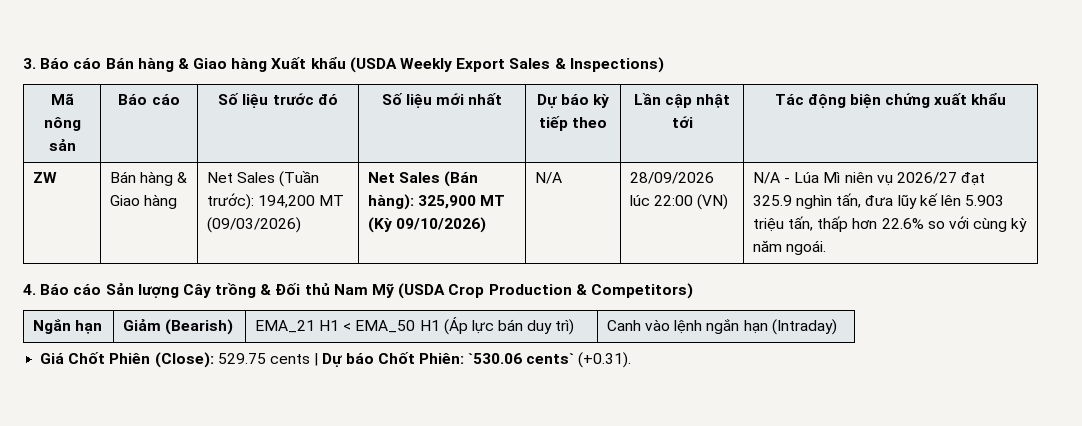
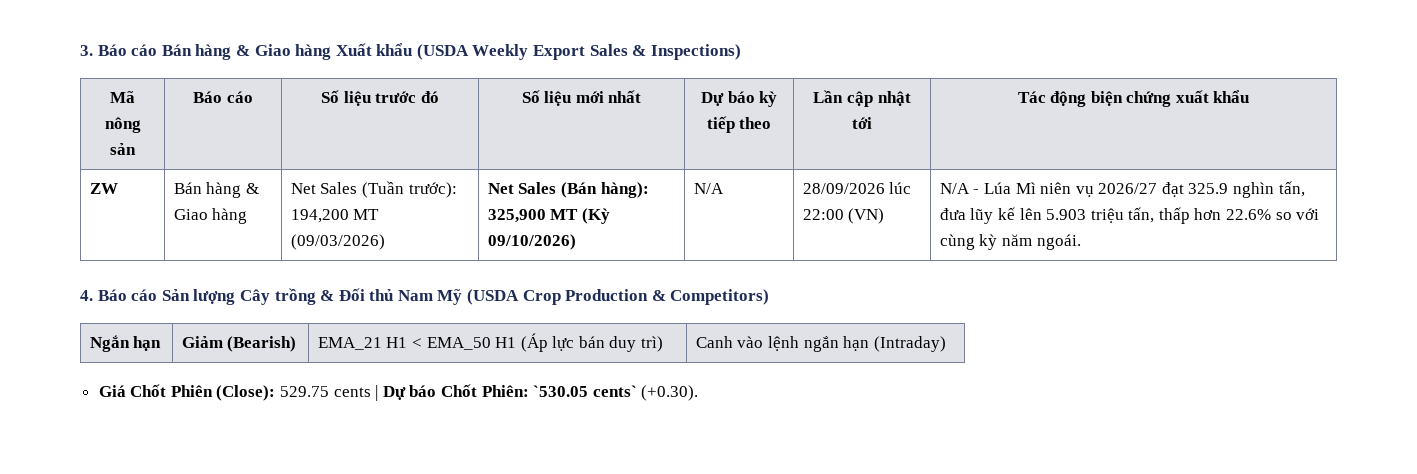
[468,352,632,368] `530.06 cents` (+0.31). -> [533,385,699,401] `530.05 cents` (+0.30).

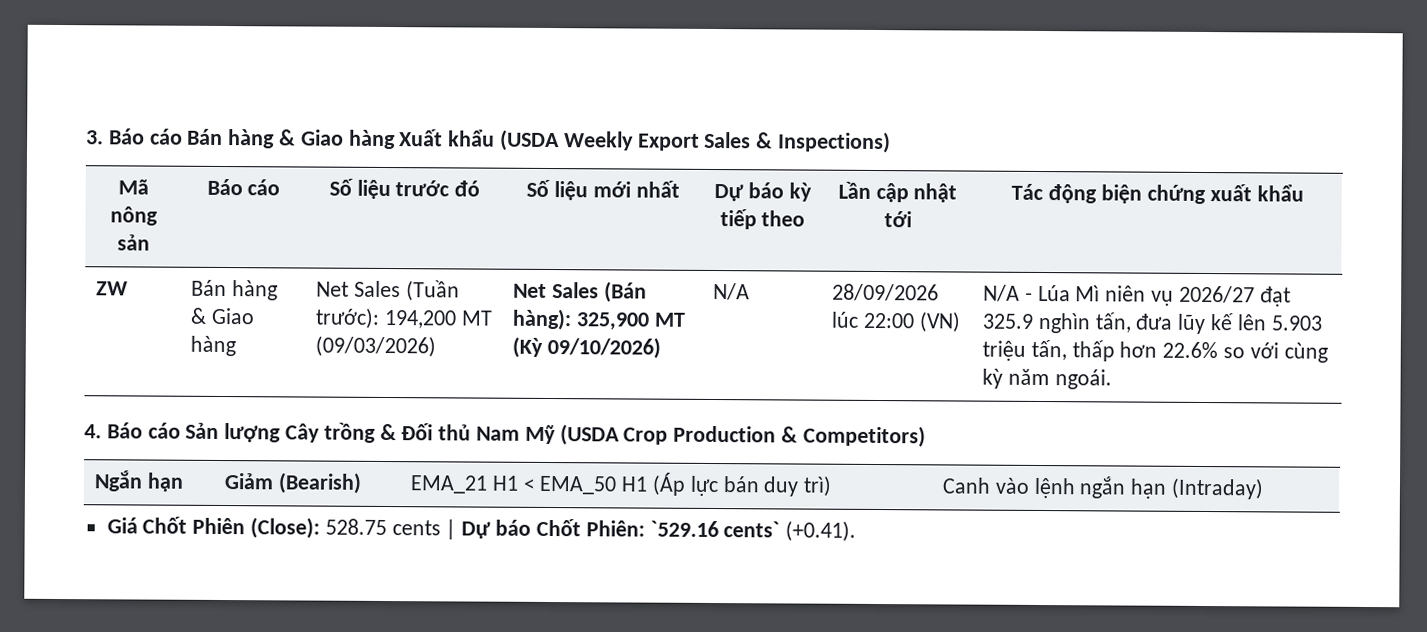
[280,386,330,397] 529.75 -> [324,518,387,536] 528.75
[533,385,699,401] `530.05 cents` (+0.30). -> [649,520,857,542] `529.16 cents` (+0.41).

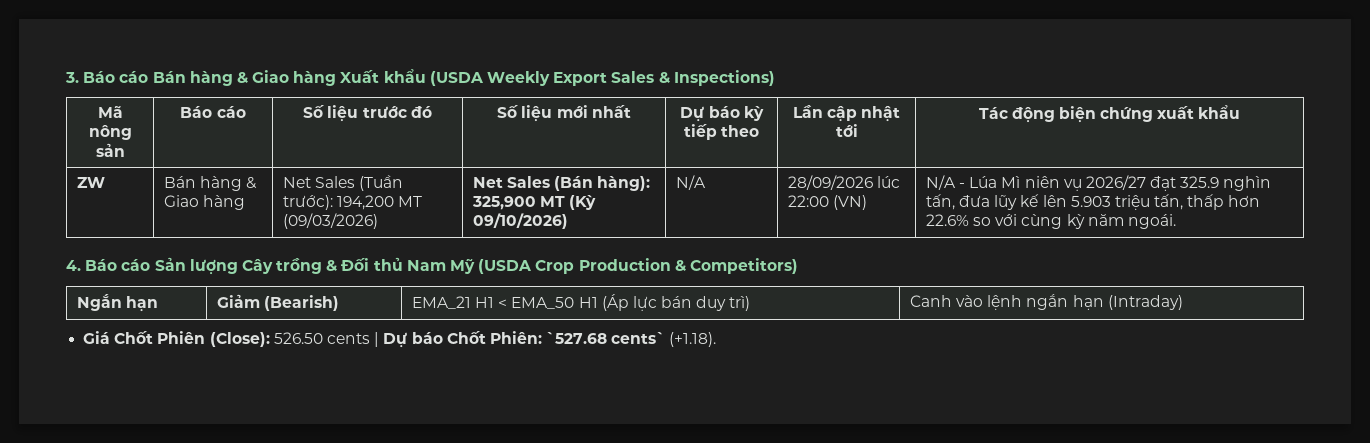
[324,518,387,536] 528.75 -> [273,332,323,344] 526.50
[649,520,857,542] `529.16 cents` (+0.41). -> [546,332,717,347] `527.68 cents` (+1.18).

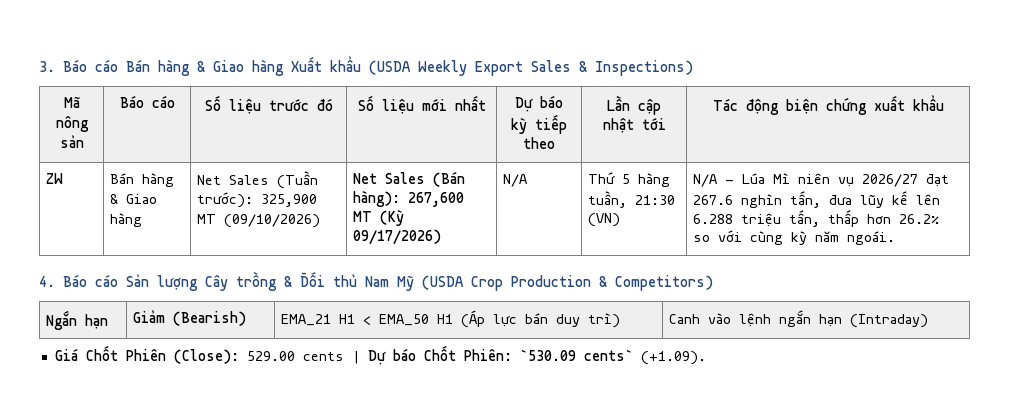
[337,195,423,210] [282,213,378,229] 194,200 MT (09/03/2026) -> [261,194,318,207] [197,214,321,228] 325,900 MT (09/10/2026)
[471,196,536,210] 325,900 -> [408,192,465,207] 267,600
[472,213,568,229] 09/10/2026) -> [353,229,442,245] 09/17/2026)
[787,175,901,190] [787,195,829,207] 28/09/2026 lúc 22:00 -> [588,172,671,187] [588,191,676,208] Thứ 5 hàng tuần, 21:30
[1180,176,1220,188] 325.9 -> [693,195,734,205] 267.6
[1070,196,1111,207] 5.903 -> [693,214,734,224] 6.288
[925,214,969,226] 22.6% -> [899,214,940,224] 26.2%
[273,332,323,344] 526.50 -> [246,351,295,361] 529.00
[546,332,717,347] `527.68 cents` (+1.18). -> [519,349,706,365] `530.09 cents` (+1.09).

